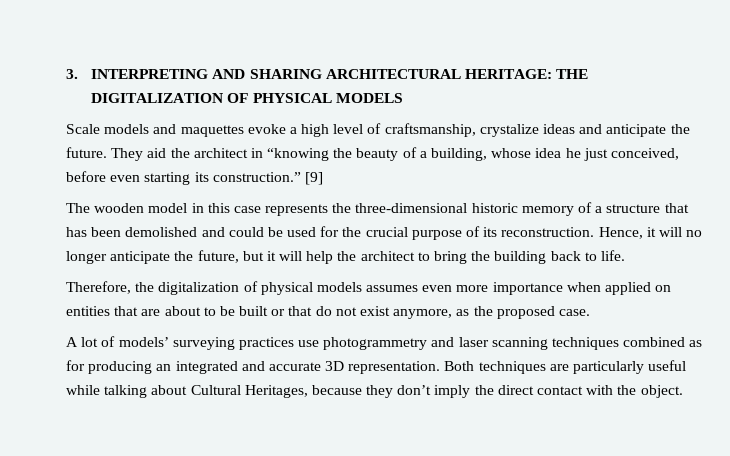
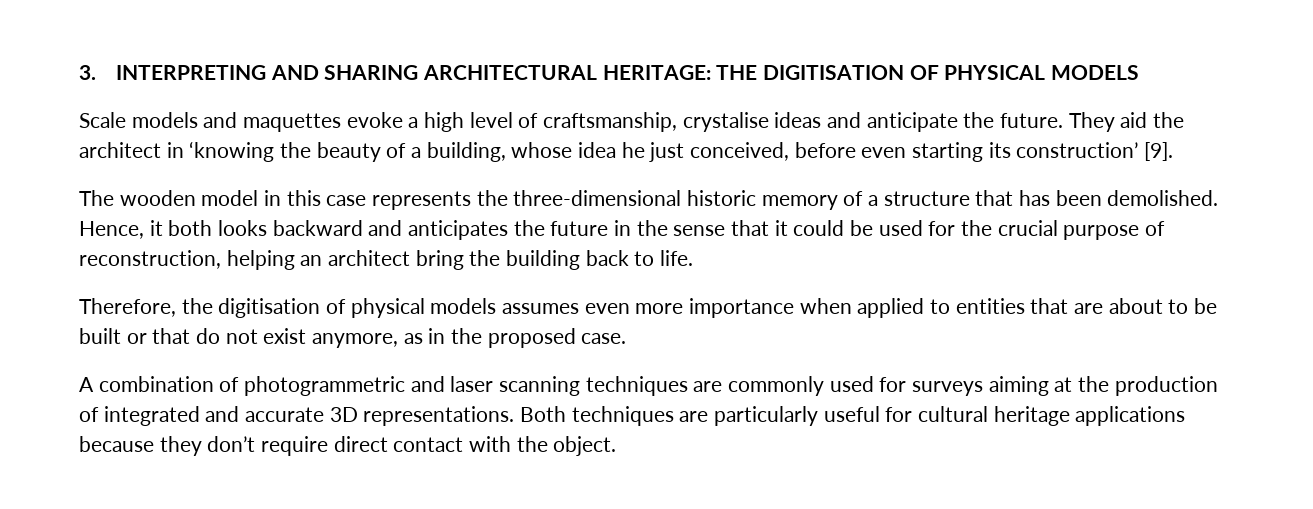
[91,93,224,103] DIGITALIZATION -> [762,65,904,80] DIGITISATION
[479,124,539,137] crystalize -> [682,112,769,132] crystalise
[267,148,330,161] “knowing -> [189,141,275,162] ‘knowing
[212,172,323,185] construction.” [9] -> [1016,142,1174,161] construction’ [9].
[125,227,225,237] demolished and -> [1107,190,1219,206] [79,220,788,240] demolished. Hence, it both looks backward and anticipates the future in the sense that it
[483,227,703,239] [66,250,430,264] its reconstruction. Hence, it will no longer anticipate the future, but it will help the architect to -> [79,250,411,270] reconstruction, helping an architect
[158,282,240,295] digitalization -> [218,298,321,318] digitisation
[655,285,672,292] on -> [930,299,951,314] to
(470, 312) none -> [428,328,446,344] in
[81,336,703,350] [66,360,172,374] lot of models’ surveying practices use photogrammetry and laser scanning techniques combined as for producing an -> [98,376,1218,396] [79,407,99,422] combination of photogrammetric and laser scanning techniques are commonly used for surveys aiming at the production of
[348,361,441,374] representation. -> [363,406,515,426] representations.
[66,385,308,398] while talking about Cultural Heritages, -> [885,406,1186,426] for cultural heritage applications
[434,385,494,398] imply the -> [261,436,329,456] require

